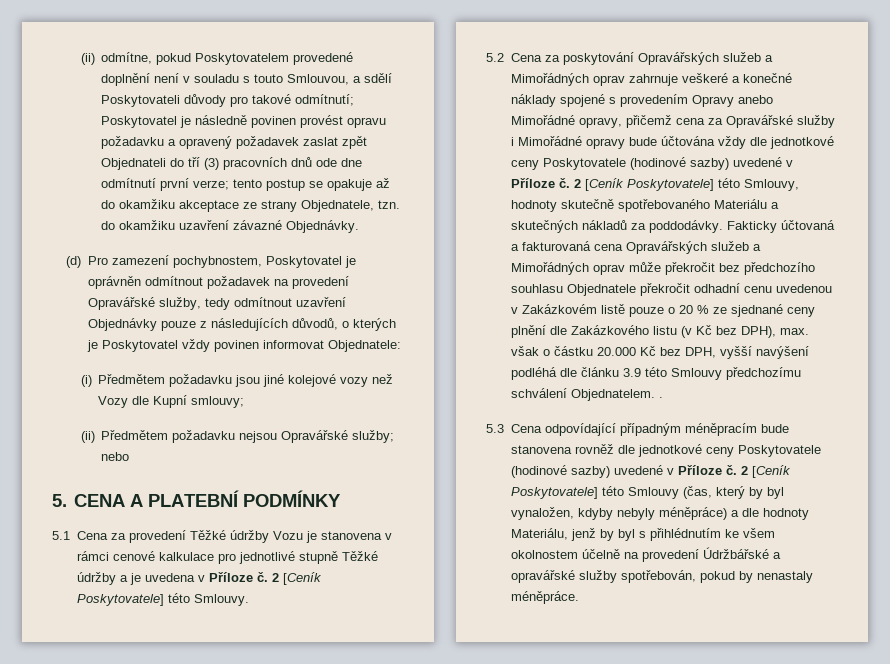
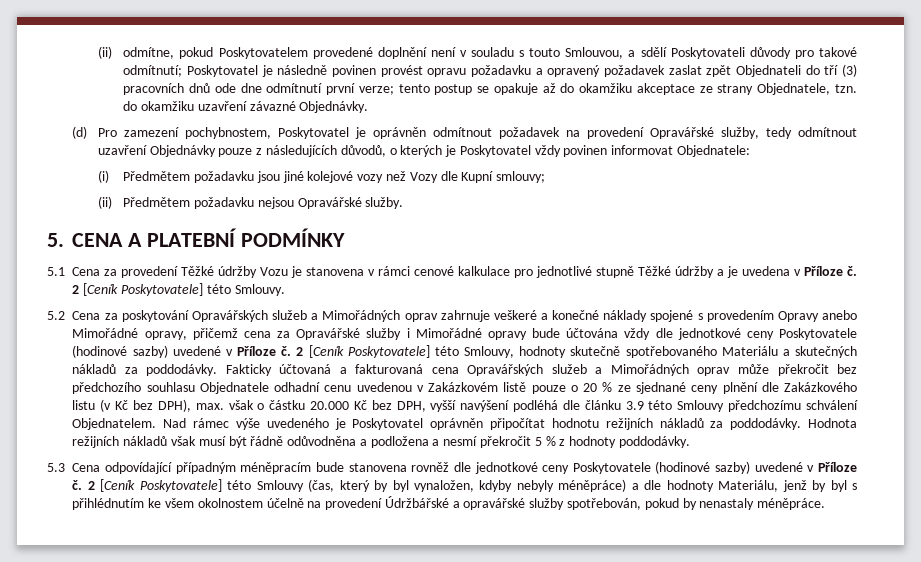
[352,430,395,443] [101,452,130,461] služby; nebo -> [365,197,404,209] služby.
[639,283,690,296] překročit -> (269, 388) none
[658,397,663,398] . -> [163,418,857,430] [72,436,690,448] Nad rámec výše uvedeného je Poskytovatel oprávněn připočítat hodnotu režijních nákladů za poddodávky. Hodnota režijních nákladů však musí být řádně odůvodněna a podložena a nesmí překročit 5 % z hodnoty poddodávky.

